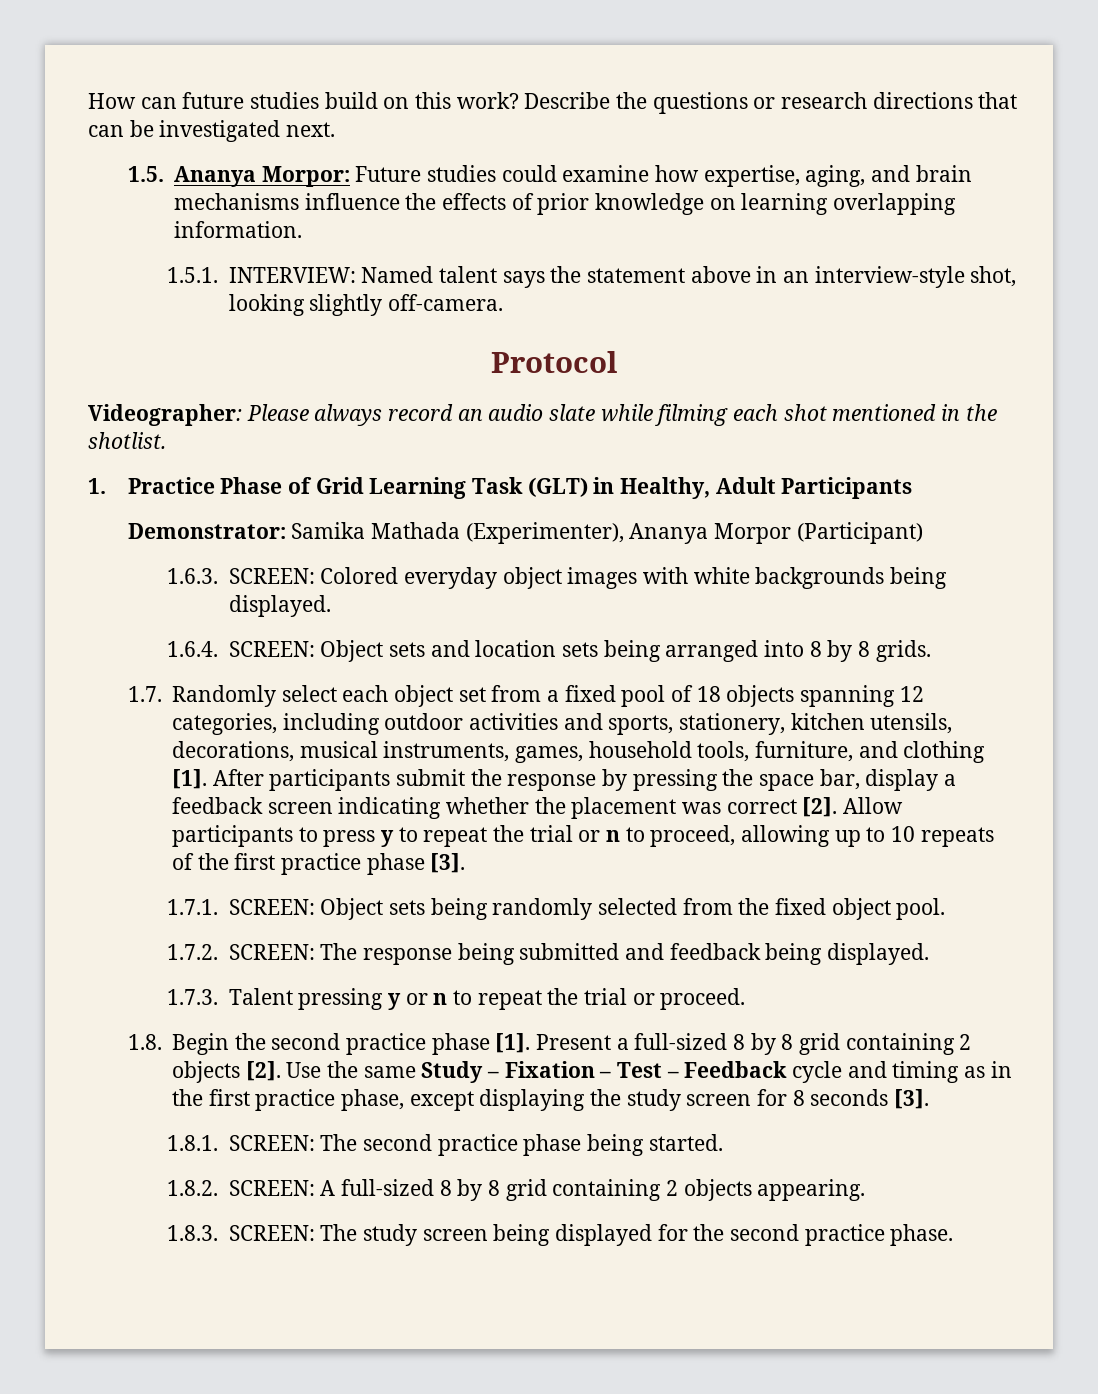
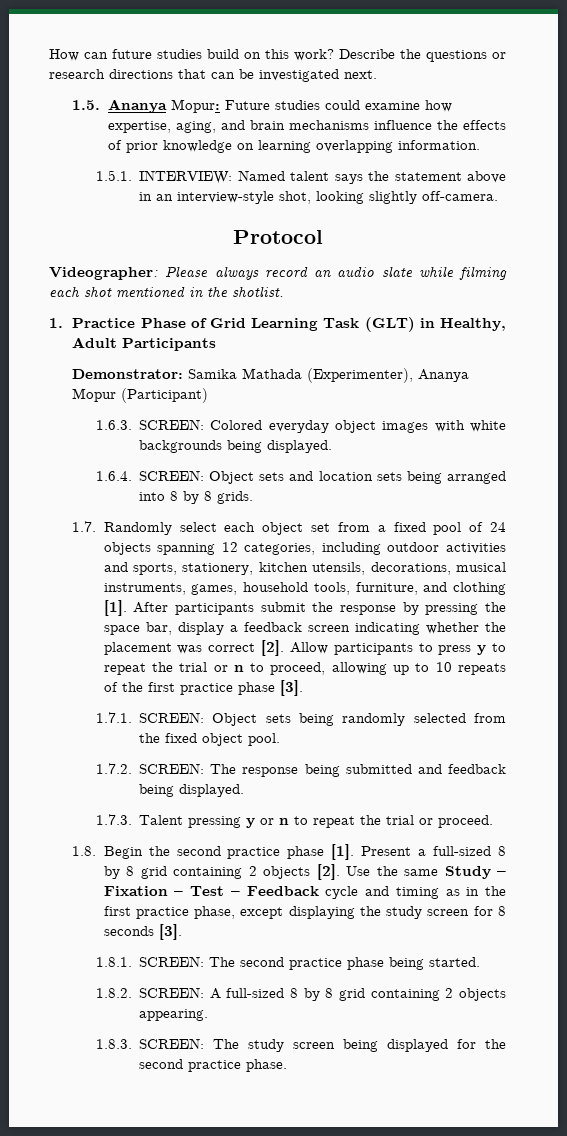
[261,166,350,187] Morpor: -> [170,99,220,113] Mopur:
[713,523,791,544] Morpor -> [72,388,117,402] Mopur
[696,686,721,702] 18 -> [490,522,507,532] 24

